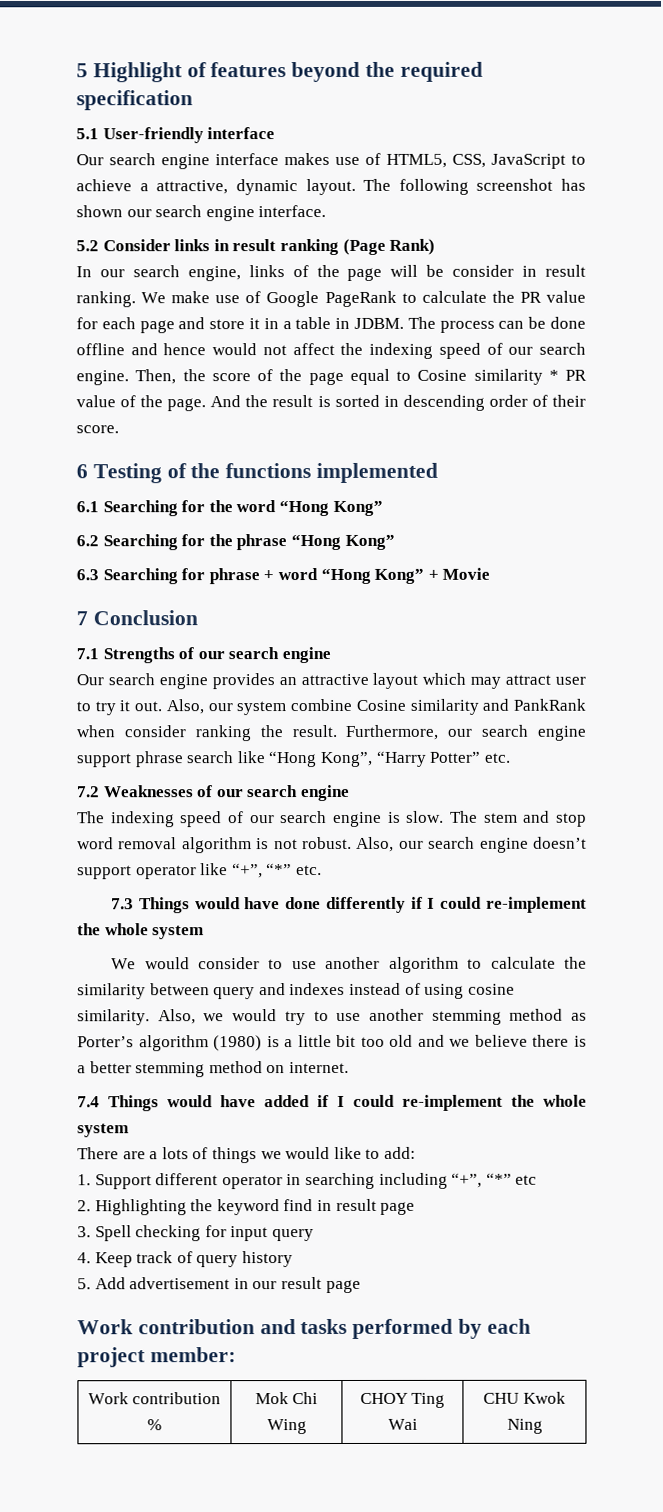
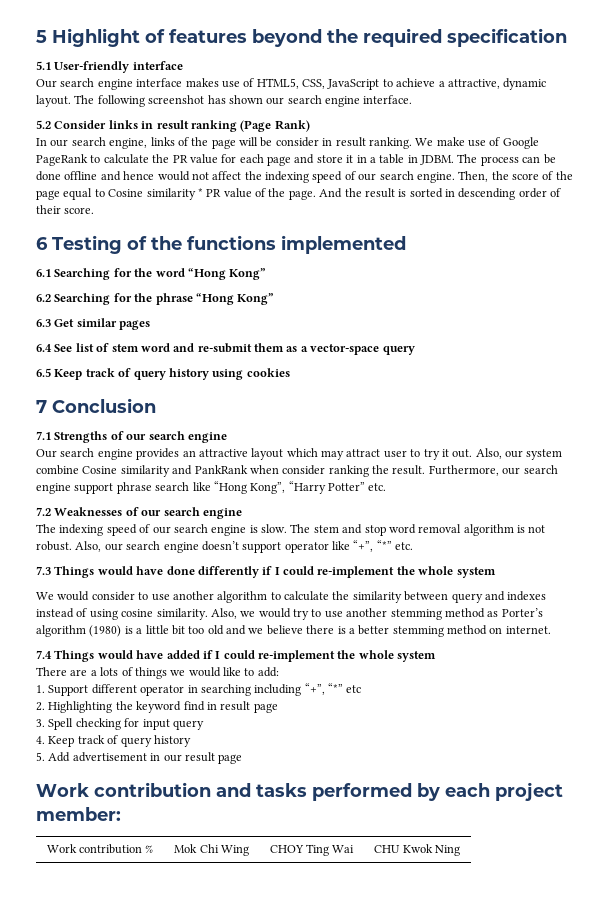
[102,567,491,585] Searching for phrase + word “Hong Kong” + Movie -> [54,318,151,330] [36,343,415,355] [36,368,290,380] Get similar pages // 6.4 See list of stem word and re-submit them as a vector-space query // 6.5 Keep track of query history using cookies

